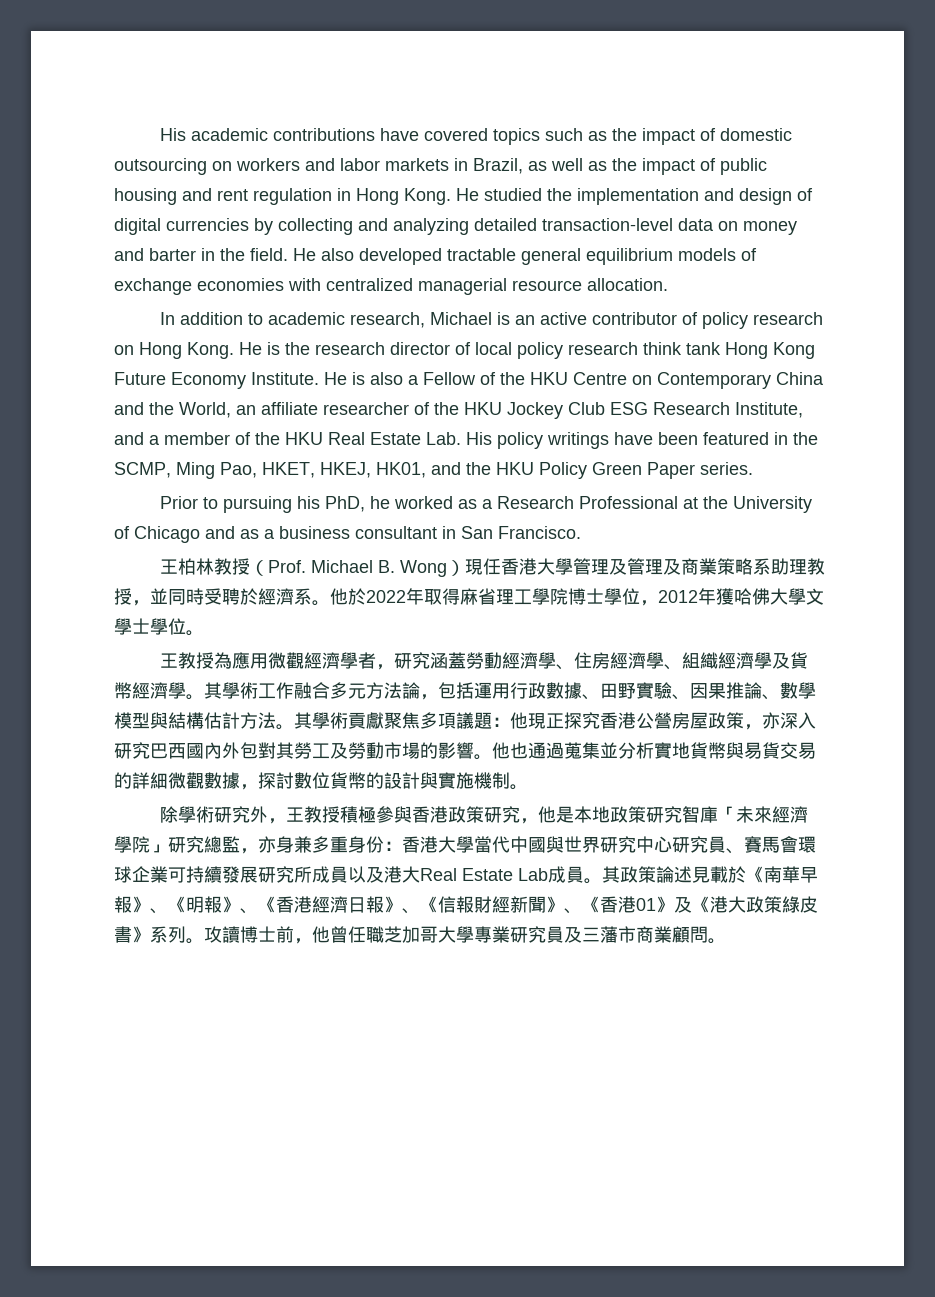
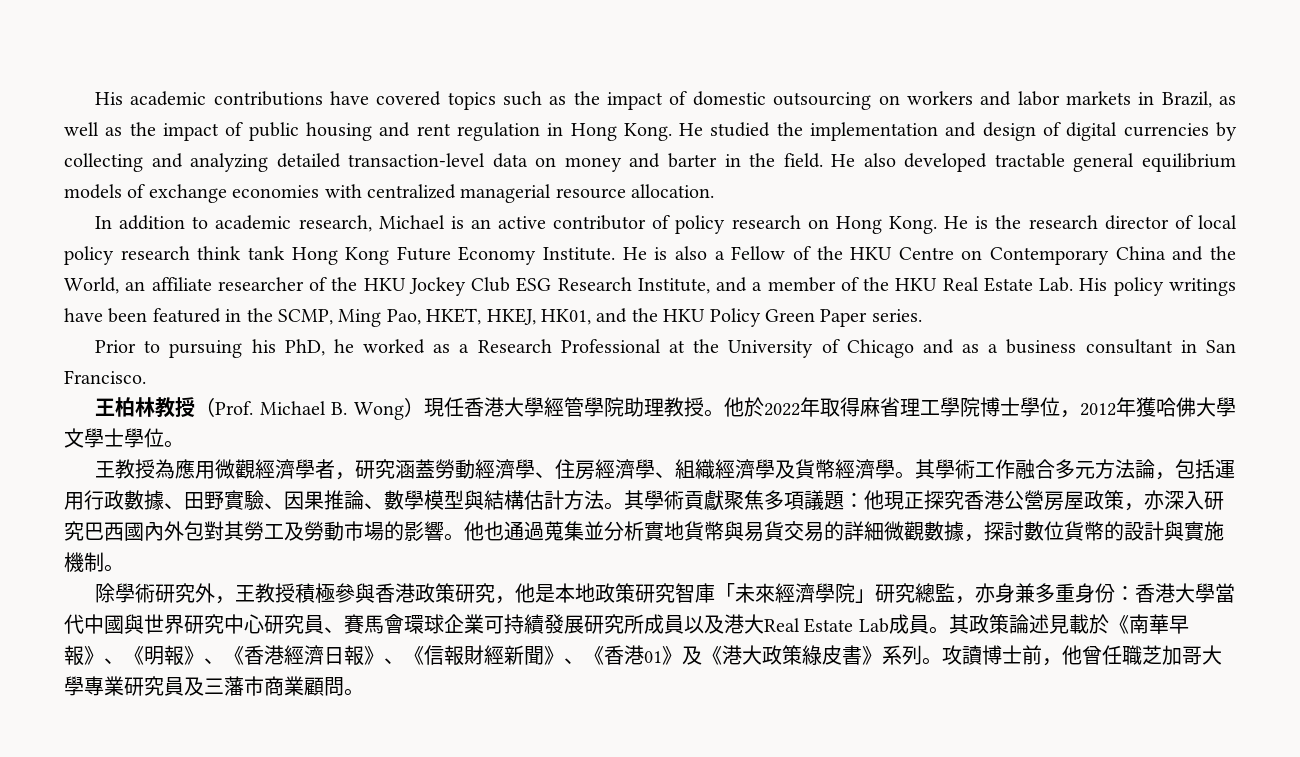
[573,558,826,575] [114,588,312,606] 管理及管理及商業策略系助理教授，並同時受聘於經濟系 -> [543,397,704,417] 經管學院助理教授

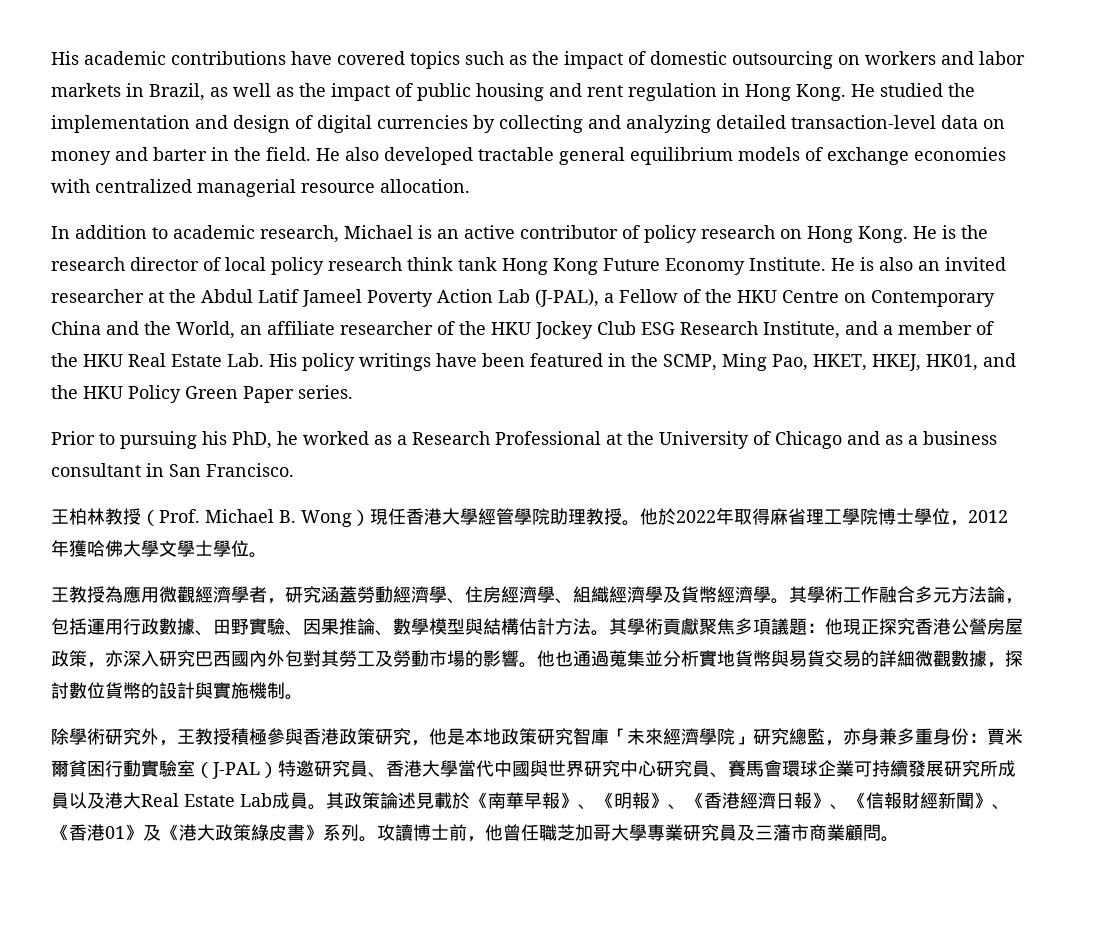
(707, 253) none -> [918,257,1006,271] [51,289,599,307] an invited researcher at the Abdul Latif Jameel Poverty Action Lab (J-PAL),
(1135, 593) none -> [987,728,1023,745] [51,760,386,779] 賈米爾貧困行動實驗室（J-PAL）特邀研究員、

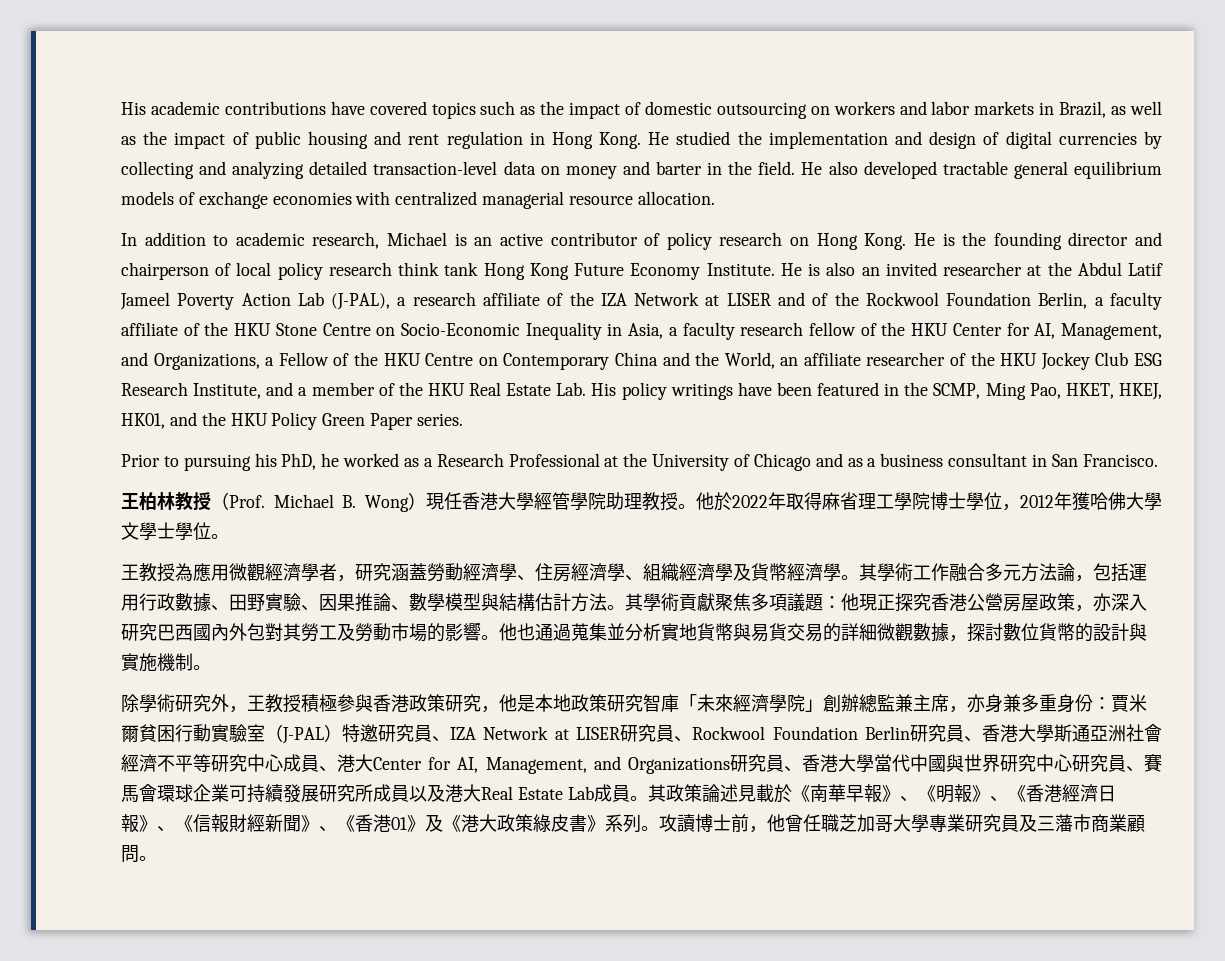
[51,257,199,271] research director -> [993,232,1162,250] [121,262,209,280] founding director and chairperson
(614, 298) none -> [412,292,1163,310] [121,322,1162,340] [121,352,275,370] research affiliate of the IZA Network at LISER and of the Rockwool Foundation Berlin, a faculty affiliate of the HKU Stone Centre on Socio-Economic Inequality in Asia, a faculty research fellow of the HKU Center for AI, Management, and Organizations, a
[753,728,825,745] 研究總監 -> [823,694,949,713] 創辦總監兼主席
(386, 775) none -> [450,724,1162,742] [121,754,802,774] IZA Network at LISER研究員、Rockwool Foundation Berlin研究員、香港大學斯通亞洲社會經濟不平等研究中心成員、港大Center for AI, Management, and Organizations研究員、

